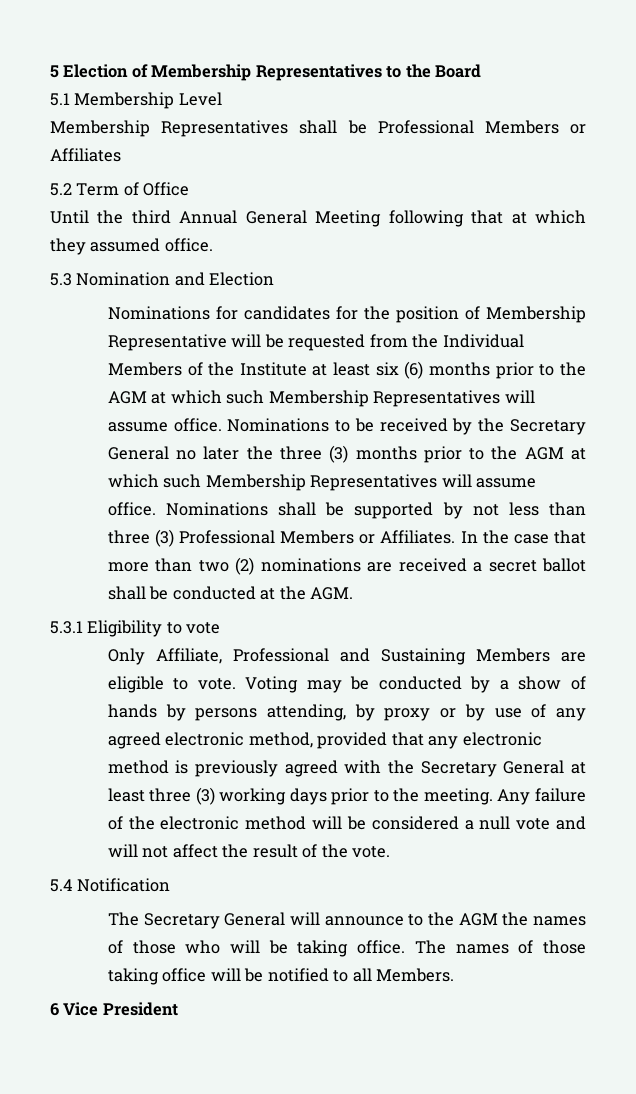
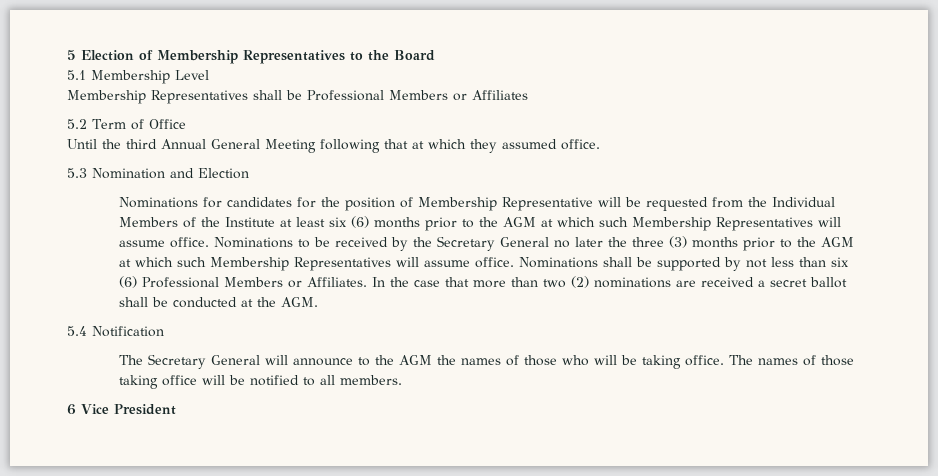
[107,529,174,547] three (3) -> [830,257,849,267] [118,276,137,288] six (6)
[50,620,221,637] [107,648,586,665] [107,676,587,693] [107,704,586,721] [107,732,542,749] [107,760,586,777] [107,787,587,805] [107,816,586,830] [107,844,391,858] // 5.3.1 Eligibility to vote // Only Affiliate, Professional and Sustaining Members are eligible to vote. Voting may be conducted by a show of hands by persons attending, by proxy or by use of any agreed electronic method, provided that any electronic method is previously agreed with the Secretary General at least three (3) working days prior to the meeting. Any failure of the electronic method will be considered a null vote and will not affect the result of the vote. -> (318, 302) none
[376,968,455,982] Members. -> [339,375,402,385] members.

